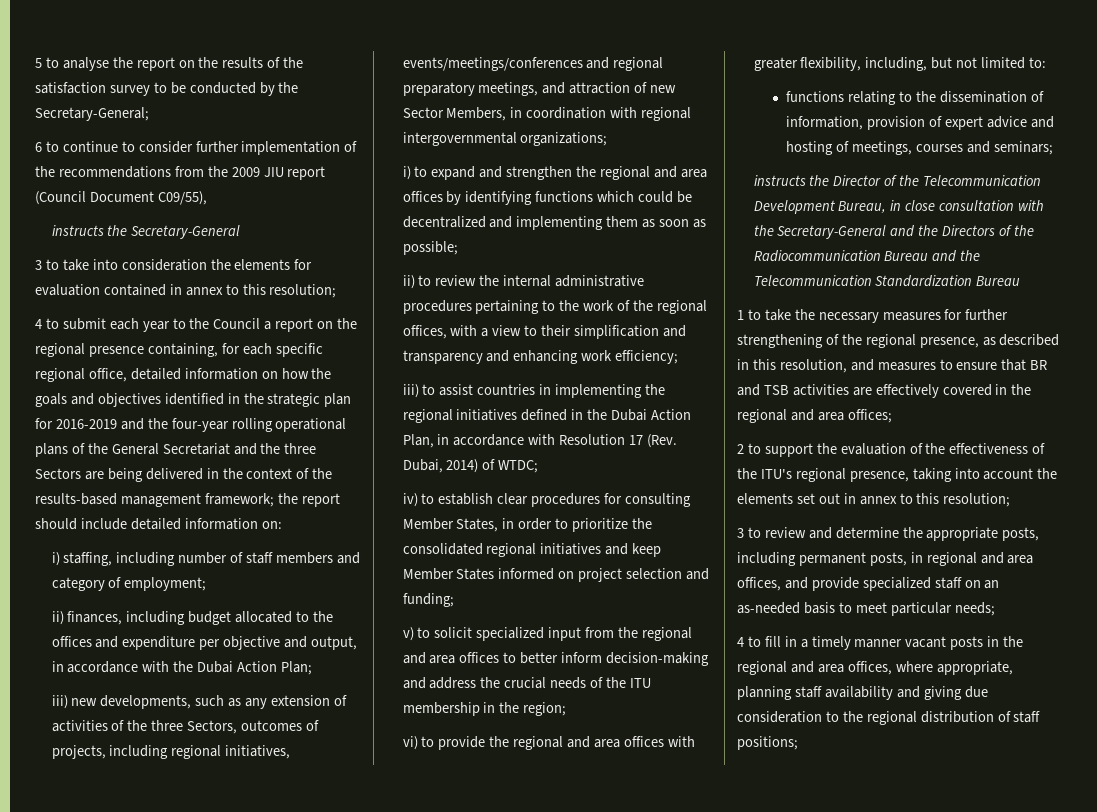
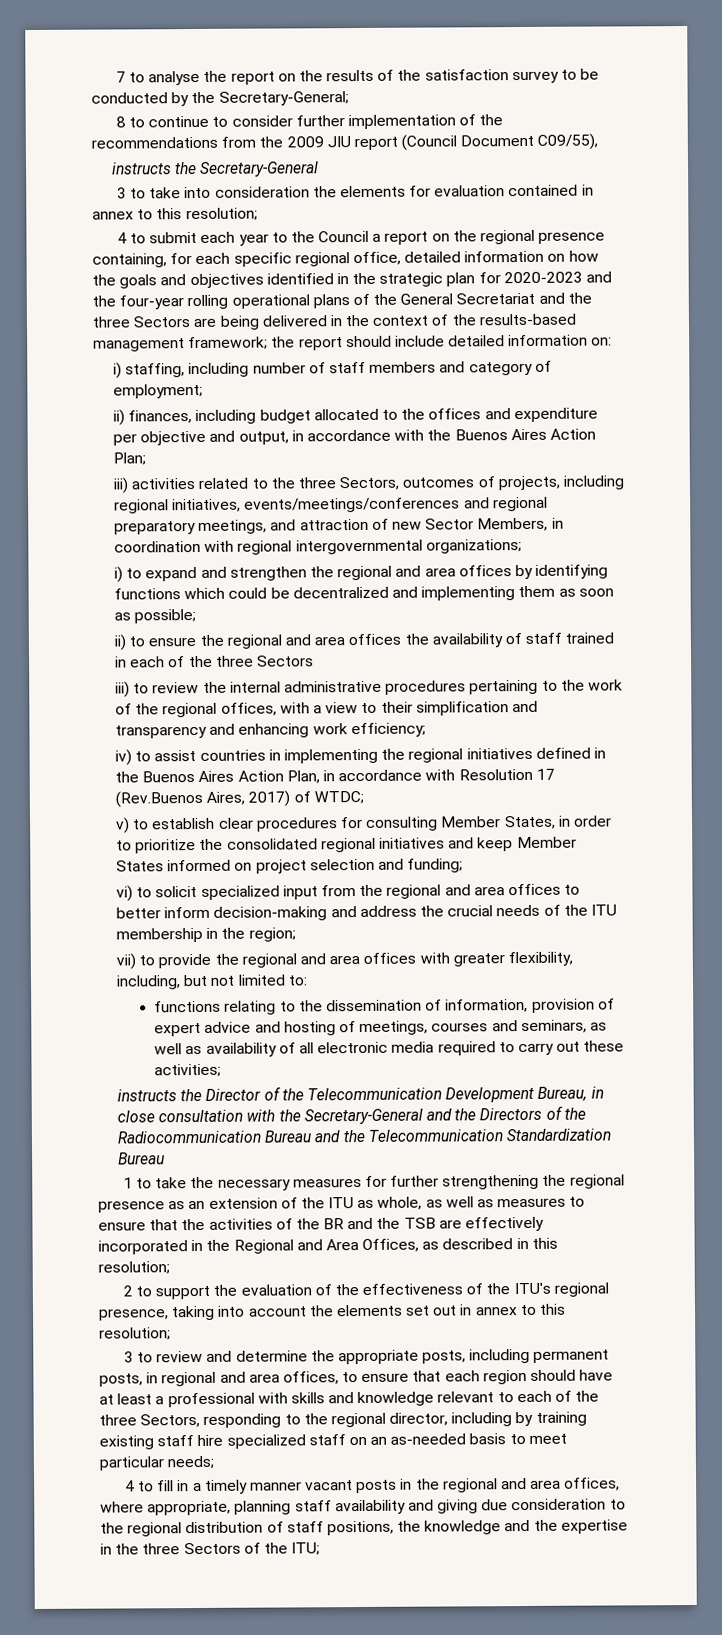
[35,58,42,68] 5 -> [115,71,126,83] 7
[35,142,42,152] 6 -> [115,116,126,128] 8
[55,419,117,429] 2016-2019 -> [503,271,583,284] 2020-2023
[197,661,234,673] Dubai -> [454,428,547,441] Buenos Aires
[71,695,347,709] [51,720,125,732] new developments, such as any extension of activities of -> [131,477,268,490] activities related to
(432, 280) none -> [148,632,615,649] [115,655,314,668] [115,681,150,698] ensure the regional and area offices the availability of staff trained in each of the three Sectors // iii) to
[402,384,419,398] iii) -> [115,749,133,766] iv)
[611,409,648,421] Dubai -> [142,770,235,783] Buenos Aires
[646,434,677,448] [402,459,479,473] (Rev. Dubai, 2014) -> [115,790,291,808] (Rev.Buenos Aires, 2017)
[402,493,418,507] iv) -> [115,817,131,834] v)
[402,627,414,641] v) -> [116,885,134,902] vi)
[402,736,418,750] vi) -> [116,953,137,970] vii)
[993,141,1053,155] seminars; -> [520,1019,607,1034] [154,1040,625,1057] [154,1063,222,1078] seminars, as well as availability of all electronic media required to carry out these activities;
[825,334,1060,348] [737,359,1048,373] [737,384,1032,398] [737,409,892,423] of the regional presence, as described in this resolution, and measures to ensure that BR and TSB activities are effectively covered in the regional and area offices; -> [542,1174,625,1189] [98,1196,586,1213] [98,1216,545,1232] [98,1237,558,1255] [98,1261,170,1275] the regional presence as an extension of the ITU as whole, as well as measures to ensure that the activities of the BR and the TSB are effectively incorporated in the Regional and Area Offices, as described in this resolution;
[784,577,859,591] and provide -> [342,1369,614,1385] [99,1390,600,1408] [99,1411,587,1428] [99,1434,224,1450] to ensure that each region should have at least a professional with skills and knowledge relevant to each of the three Sectors, responding to the regional director, including by training existing staff hire
[737,736,798,750] positions; -> [326,1519,628,1536] [100,1542,321,1556] positions, the knowledge and the expertise in the three Sectors of the ITU;

